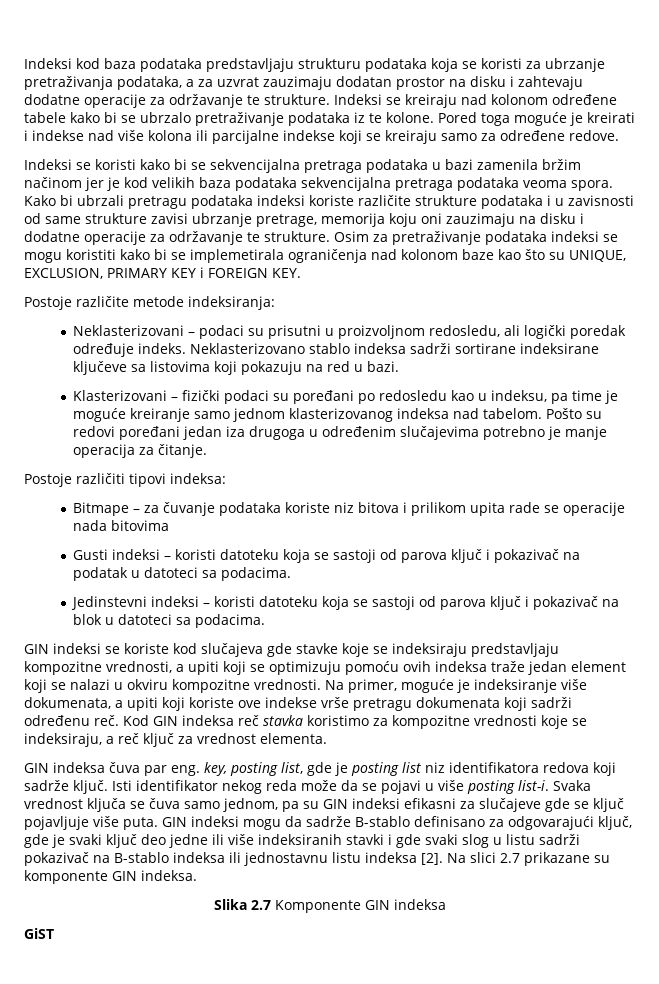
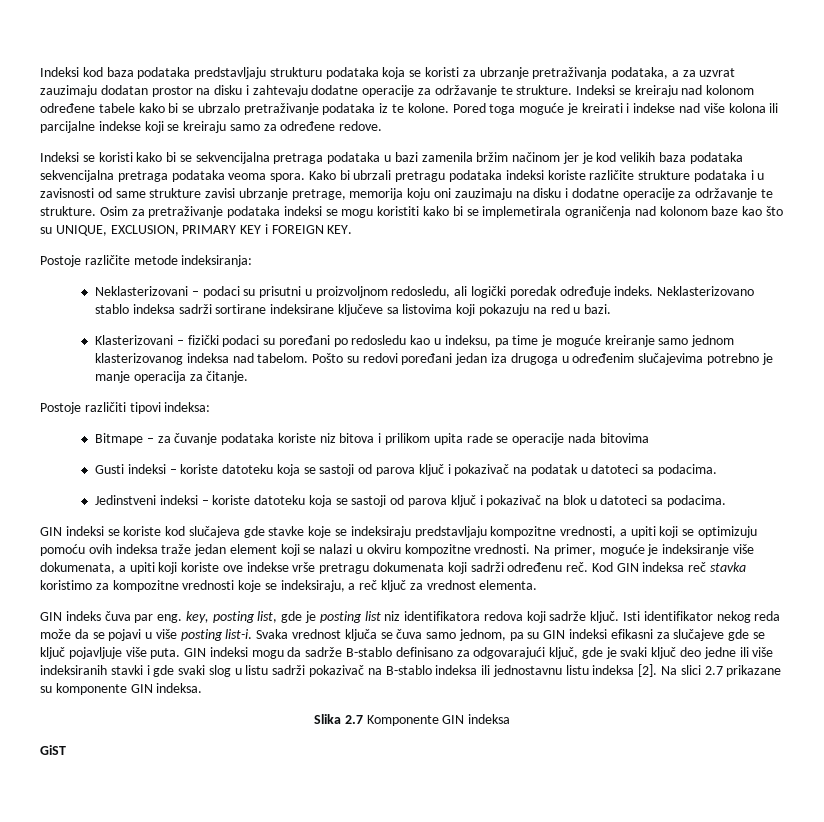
[175,549,217,560] koristi -> [180,464,219,474] koriste
[71,596,256,610] Jedinstevni indeksi – koristi -> [94,495,251,505] Jedinstveni indeksi – koriste
[53,762,105,773] indeksa -> [65,611,101,621] indeks

